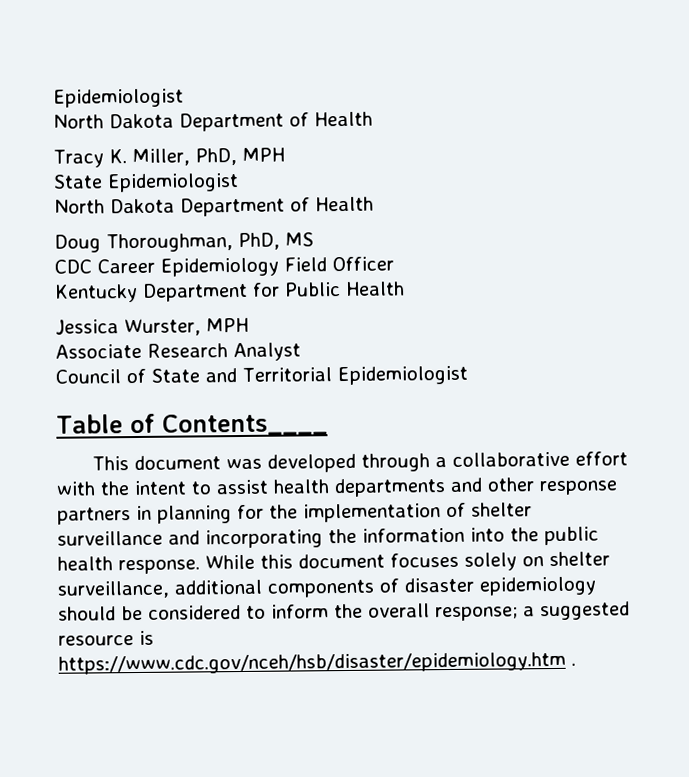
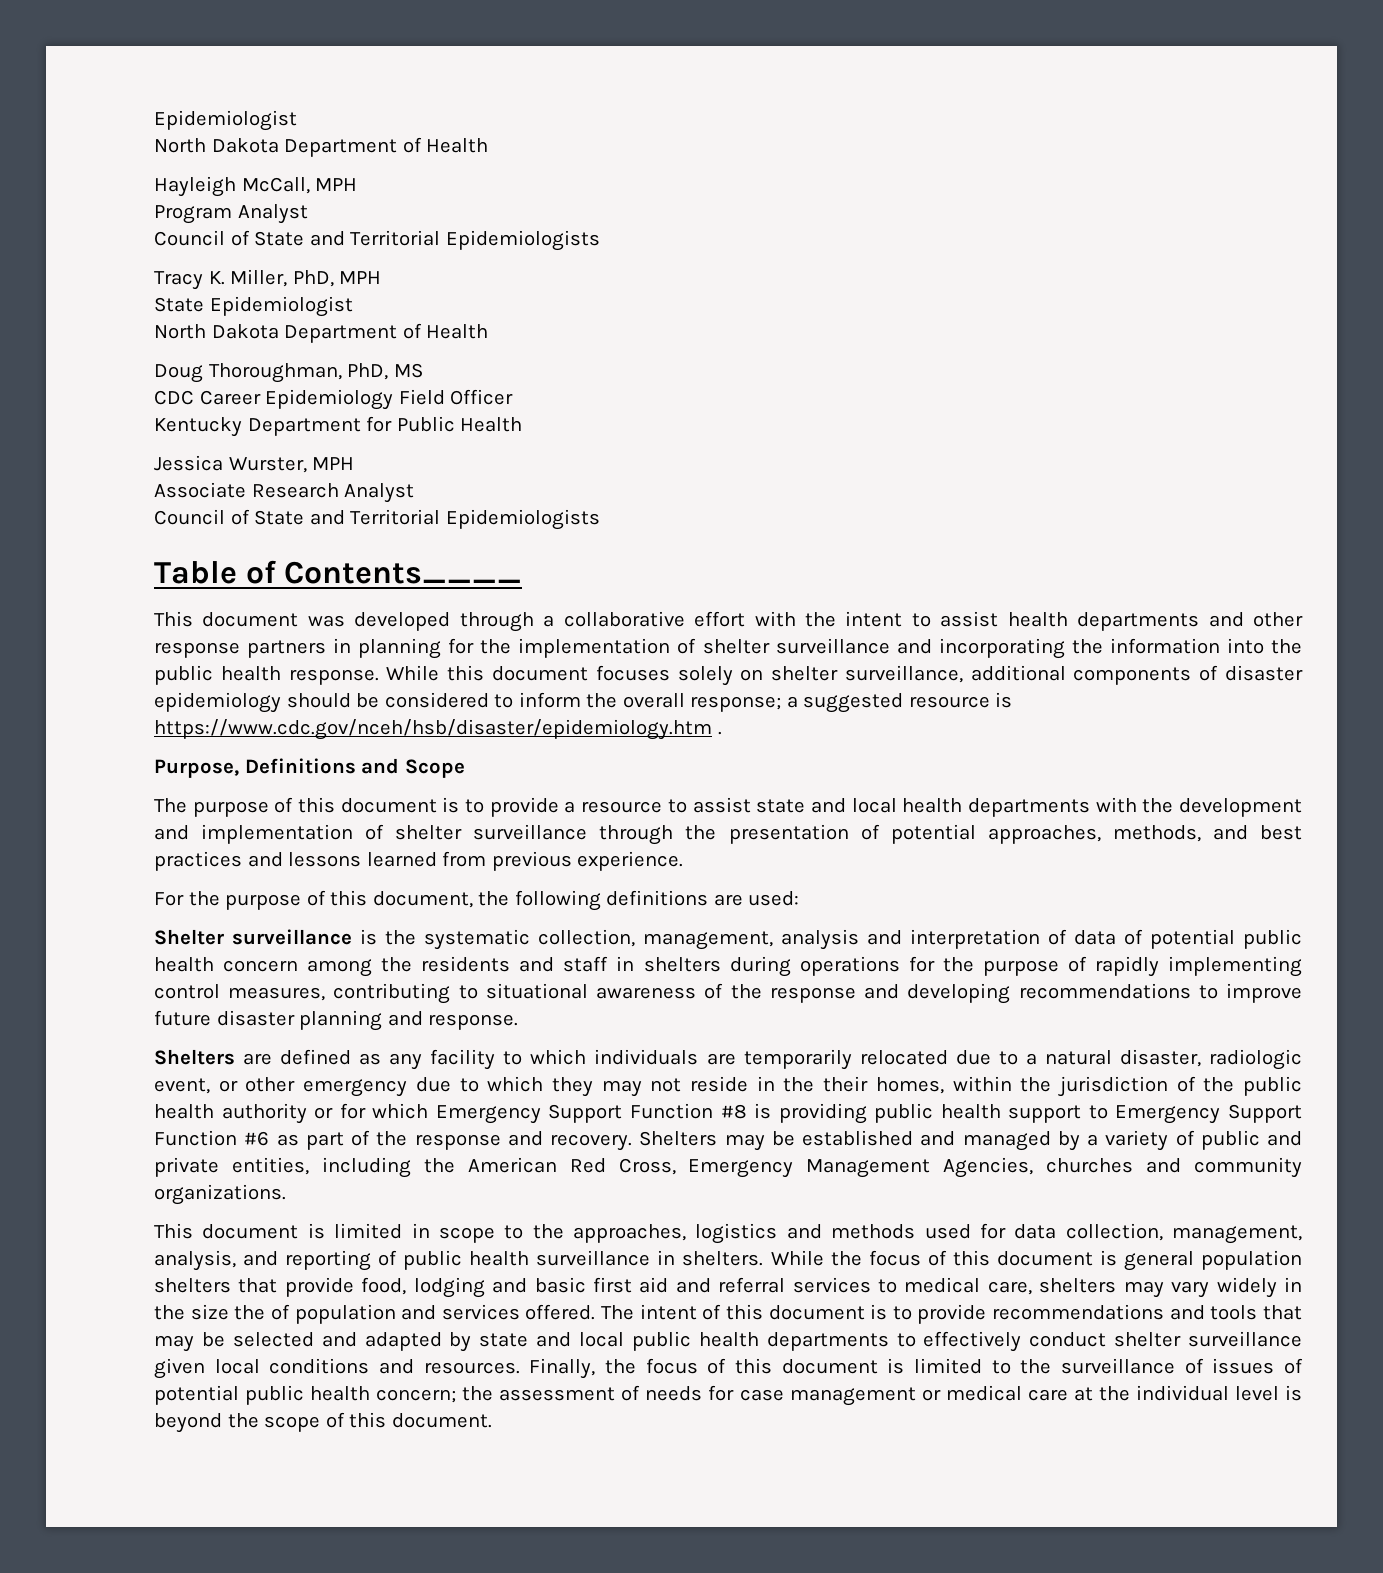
[53,88,184,108] [53,111,373,132] Epidemiologist // North Dakota Department of Health -> [154,110,297,131] [154,137,489,157] [154,176,358,197] [154,204,308,224] [154,230,600,251] Epidemiologist // North Dakota Department of Health // Hayleigh McCall, MPH // Program Analyst // Council of State and Territorial Epidemiologists
[336,365,468,386] Epidemiologist -> [445,509,600,530] Epidemiologists
(576, 664) none -> [154,758,465,778] [154,797,1303,817] [154,824,1303,845] [154,851,684,871] [154,890,800,911] [154,929,1302,950] [154,956,1302,977] [154,983,1303,1004] [154,1010,519,1031] [154,1049,1302,1070] [154,1076,1303,1097] [154,1103,1302,1124] [154,1130,1302,1151] [154,1157,1302,1178] [154,1184,286,1205] [154,1223,1302,1244] [154,1250,1302,1271] [154,1277,1303,1298] [154,1304,1302,1324] [154,1331,1302,1352] [154,1358,1303,1379] [154,1385,1302,1406] [154,1412,492,1433] // Purpose, Definitions and Scope // The purpose of this document is to provide a resource to assist state and local health departments with the development and implementation of shelter surveillance through the presentation of potential approaches, methods, and best practices and lessons learned from previous experience. // For the purpose of this document, the following definitions are used: // Shelter surveillance is the systematic collection, management, analysis and interpretation of data of potential public health concern among the residents and staff in shelters during operations for the purpose of rapidly implementing control measures, contributing to situational awareness of the response and developing recommendations to improve future disaster planning and response. // Shelters are defined as any facility to which individuals are temporarily relocated due to a natural disaster, radiologic event, or other emergency due to which they may not reside in the their homes, within the jurisdiction of the public health authority or for which Emergency Support Function #8 is providing public health support to Emergency Support Function #6 as part of the response and recovery. Shelters may be established and managed by a variety of public and private entities, including the American Red Cross, Emergency Management Agencies, churches and community organizations. // This document is limited in scope to the approaches, logistics and methods used for data collection, management, analysis, and reporting of public health surveillance in shelters. While the focus of this document is general population shelters that provide food, lodging and basic first aid and referral services to medical care, shelters may vary widely in the size the of population and services offered. The intent of this document is to provide recommendations and tools that may be selected and adapted by state and local public health departments to effectively conduct shelter surveillance given local conditions and resources. Finally, the focus of this document is limited to the surveillance of issues of potential public health concern; the assessment of needs for case management or medical care at the individual level is beyond the scope of this document.

